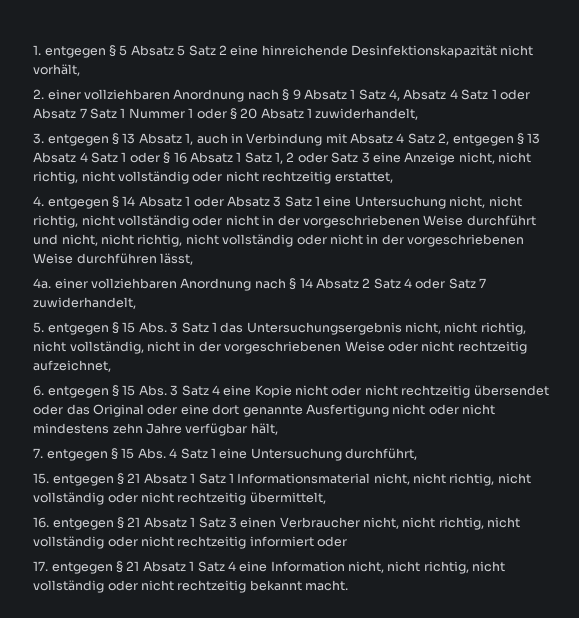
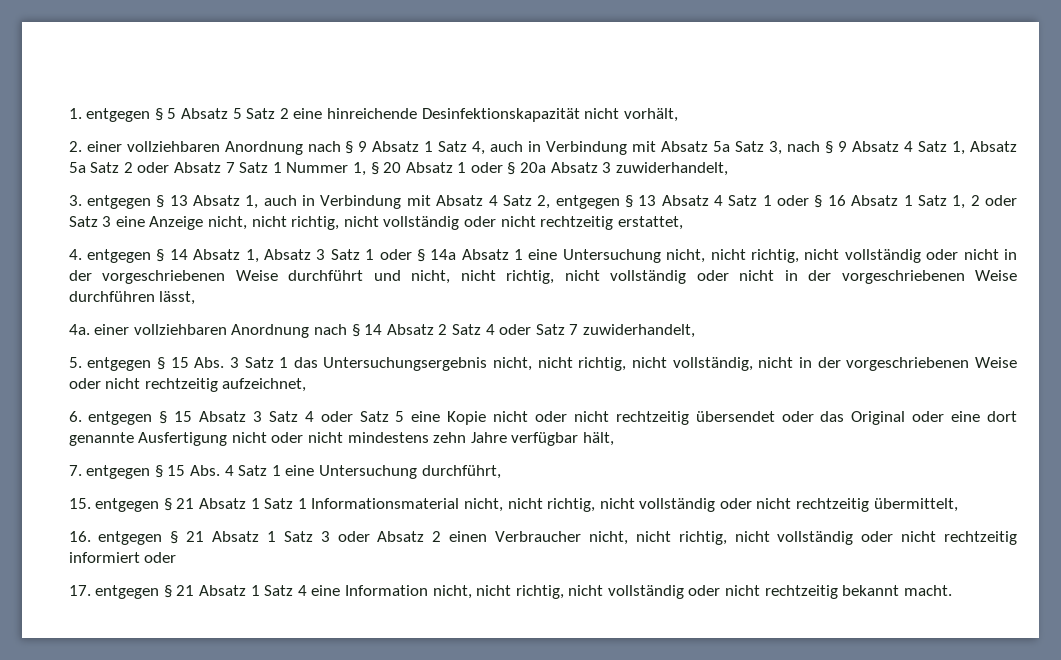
[403,89,497,100] Absatz 4 Satz 1 -> [490,141,1018,155] [68,162,133,173] auch in Verbindung mit Absatz 5a Satz 3, nach § 9 Absatz 4 Satz 1, Absatz 5a Satz 2
[188,108,227,119] 1 oder -> [352,162,366,176] 1,
(313, 113) none -> [470,162,612,175] oder § 20a Absatz 3
[185,196,224,207] 1 oder -> [245,249,259,263] 1,
(321, 201) none -> [379,249,524,262] oder § 14a Absatz 1
[138,385,167,396] Abs. -> [199,411,247,422] Absatz
(220, 390) none -> [320,411,405,422] oder Satz 5
(237, 522) none -> [337,531,442,542] oder Absatz 2

